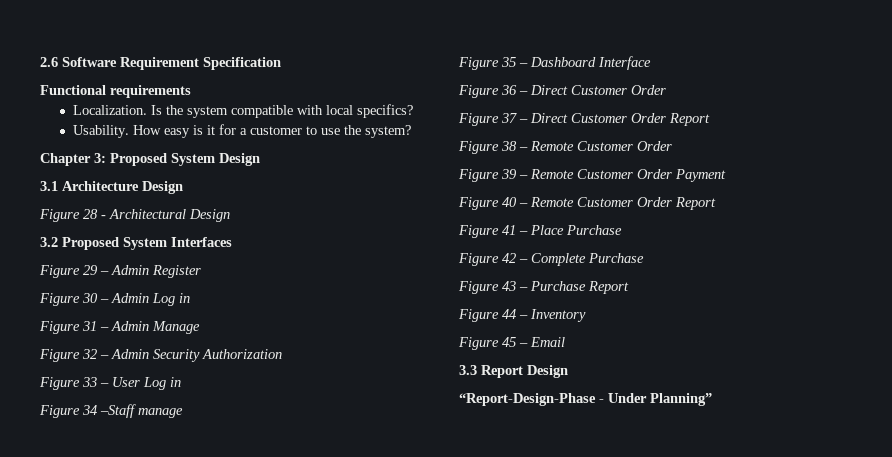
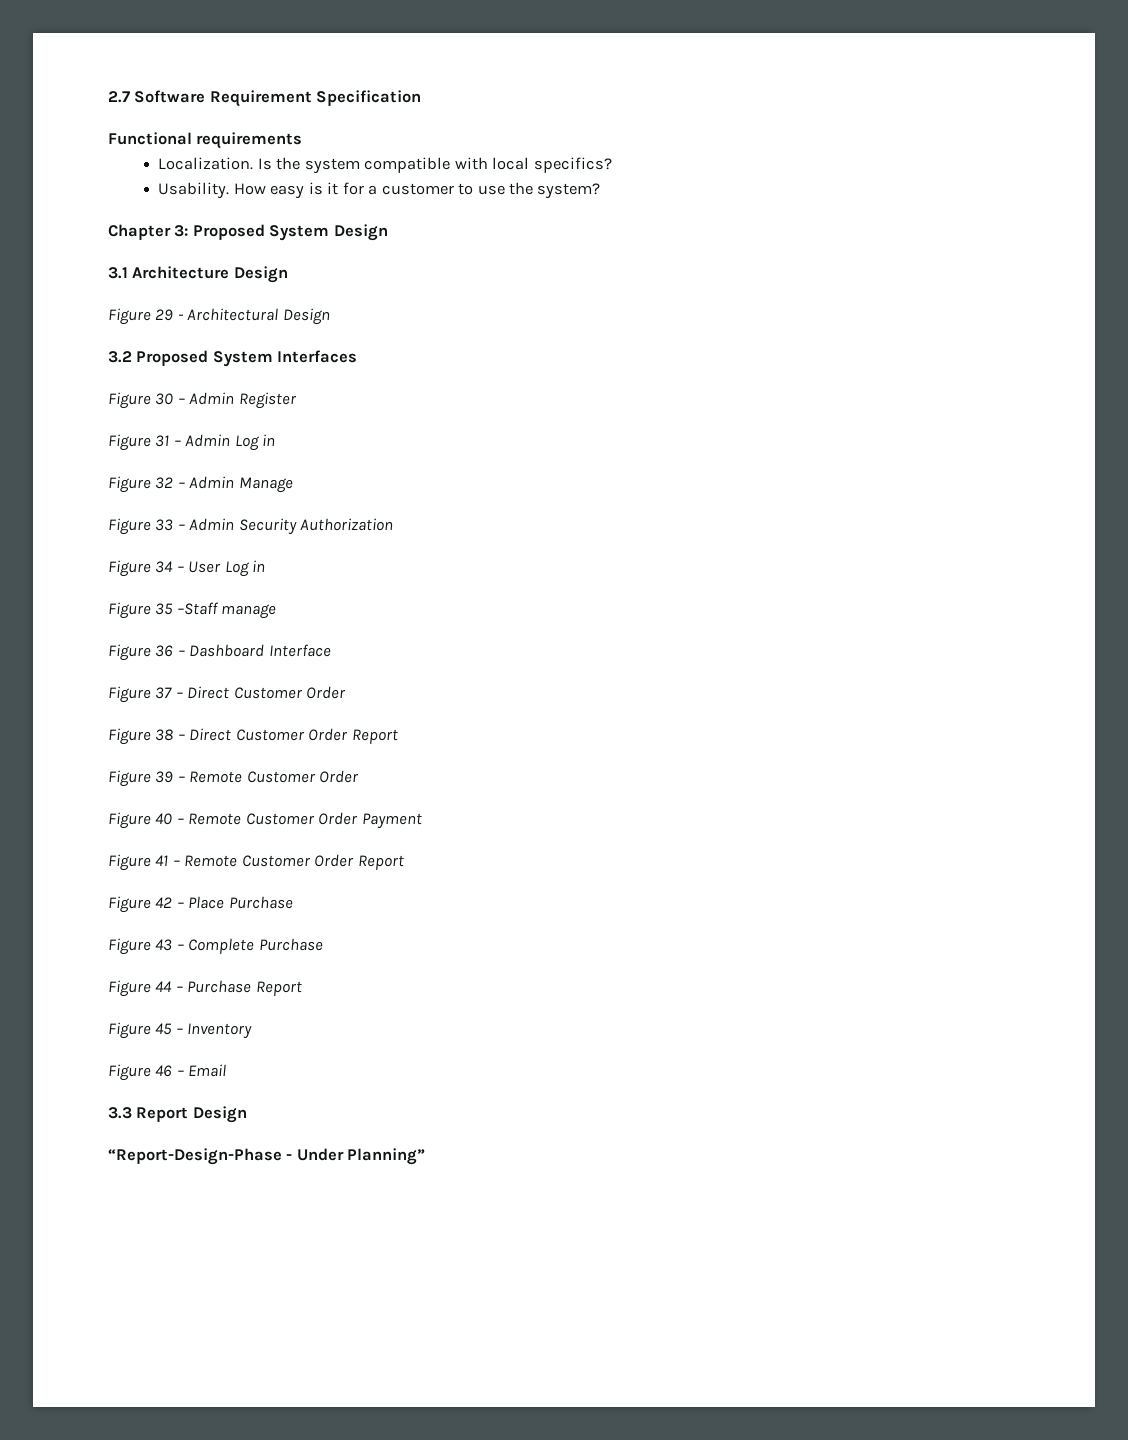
[40,57,58,67] 2.6 -> [108,91,130,103] 2.7
[83,209,98,219] 28 -> [155,309,174,321] 29
[83,265,98,275] 29 -> [155,393,174,405] 30
[82,293,98,303] 30 -> [155,435,170,447] 31
[82,321,97,331] 31 -> [155,477,174,489] 32
[82,349,97,359] 32 -> [155,519,174,531] 33
[82,377,97,387] 33 -> [155,561,174,573] 34
[82,405,97,415] 34 -> [155,603,174,615] 35
[501,57,516,67] 35 -> [155,645,174,657] 36
[458,85,666,98] // Figure 36 – Direct Customer Order -> (331, 650) none
[669,113,710,126] Report -> (347, 692) none
[530,141,672,151] Remote Customer Order -> [189,728,398,744] Direct Customer Order Report
[675,169,726,182] Payment -> (360, 776) none
[675,197,716,210] [458,225,516,238] Report // Figure 41 -> [361,813,422,829] [108,854,404,871] [108,896,173,913] Payment // Figure 41 – Remote Customer Order Report // Figure 42
[502,253,516,263] 42 -> [155,939,173,951] 43
[502,281,516,291] 43 -> [155,981,173,992] 44
[502,309,516,319] 44 -> [155,1023,173,1035] 45
[502,337,516,347] 45 -> [155,1065,173,1077] 46

